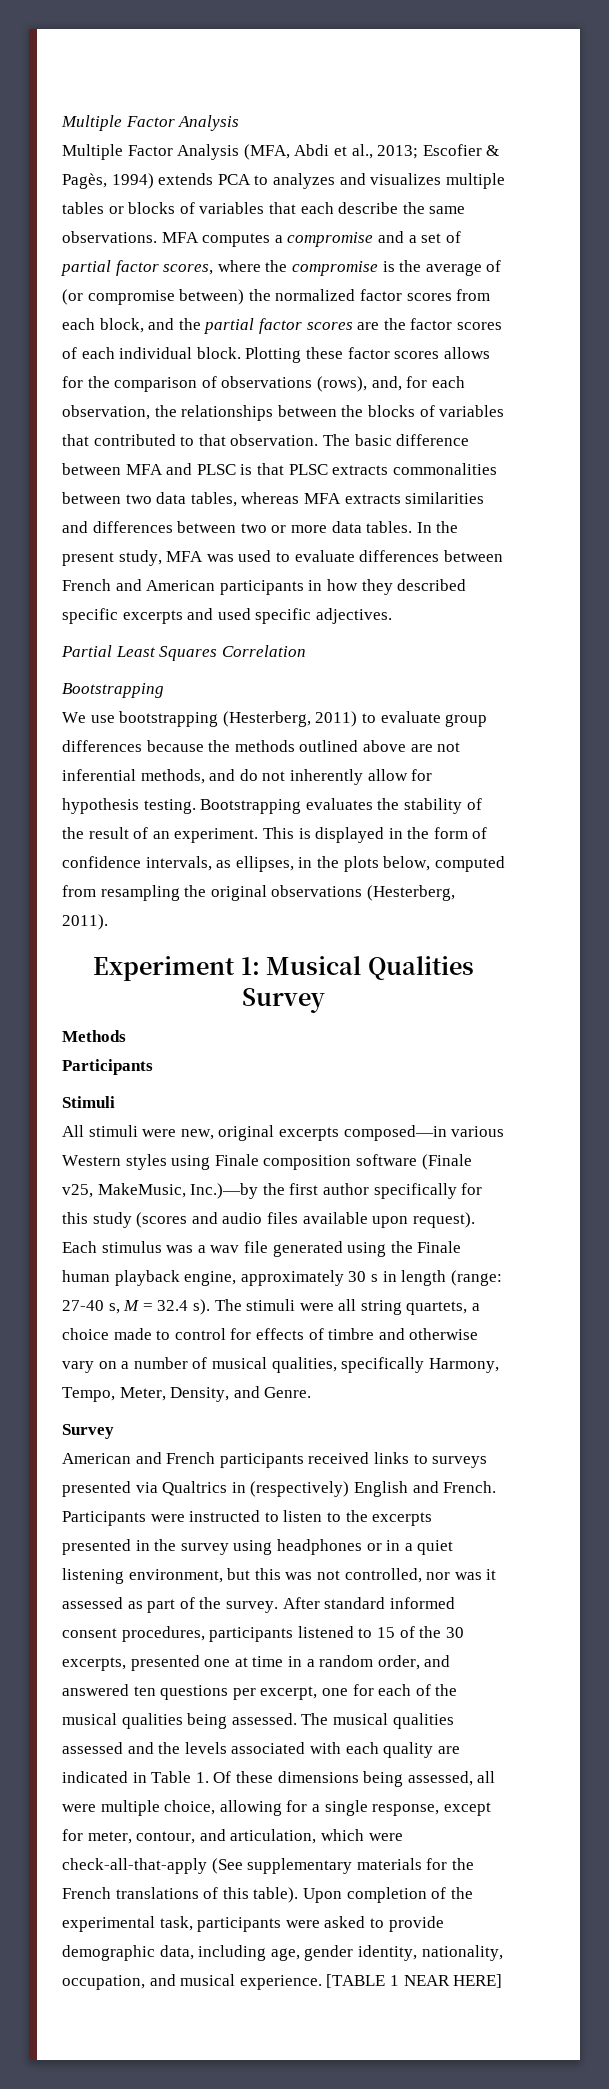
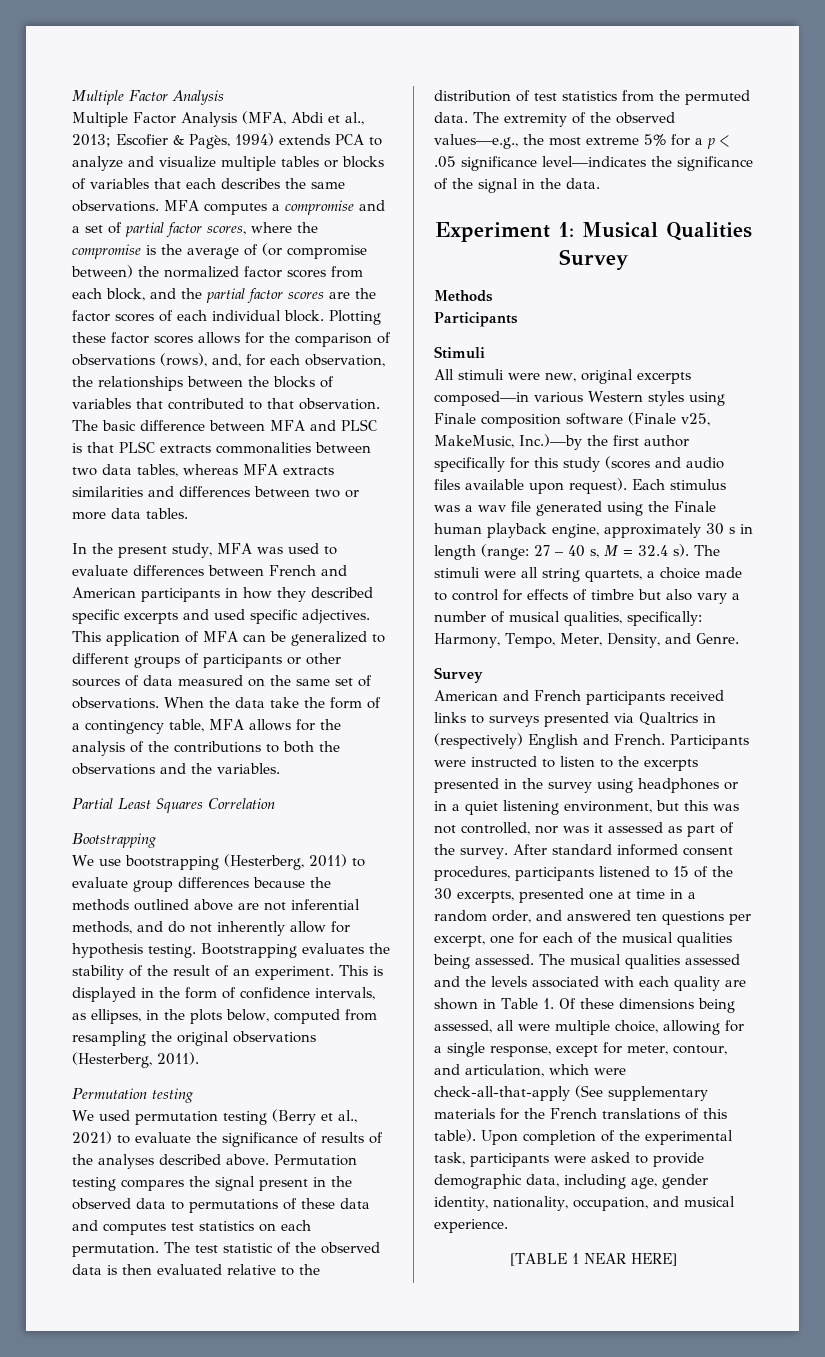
[272,173,442,189] analyzes and visualizes -> [72,156,216,171] analyze and visualize
[338,202,399,214] describe -> [221,178,280,189] describes
(413, 527) none -> (188, 513) //
(392, 616) none -> [72,631,385,646] [72,653,341,668] [72,675,372,687] [72,697,381,709] [72,719,341,734] [72,741,340,756] [72,763,280,775] This application of MFA can be generalized to different groups of participants or other sources of data measured on the same set of observations. When the data take the form of a contingency table, MFA allows for the analysis of the contributions to both the observations and the variables.
(108, 922) none -> [72,1088,194,1103] [72,1109,357,1125] [72,1131,383,1147] [72,1154,357,1169] [72,1176,352,1191] [72,1198,370,1213] [72,1220,311,1235] [72,1242,380,1257] [72,1264,320,1276] [434,90,750,105] [434,112,675,127] [434,134,729,149] [434,156,753,171] [434,178,600,193] // Permutation testing // We used permutation testing (Berry et al., 2021) to evaluate the significance of results of the analyses described above. Permutation testing compares the signal present in the observed data to permutations of these data and computes test statistics on each permutation. The test statistic of the observed data is then evaluated relative to the distribution of test statistics from the permuted data. The extremity of the observed values—e.g., the most extreme 5% for a p < .05 significance level—indicates the significance of the signal in the data.
[62,1300,104,1311] 27-40 -> [534,545,585,557] 27 – 40
[378,1328,479,1340] [62,1361,117,1373] and otherwise vary on -> [638,589,727,604] but also vary
[341,1357,425,1373] specifically -> [627,611,702,626] specifically:
[62,1771,128,1783] indicated -> [434,998,478,1010] shown
(322, 1982) none -> (508, 1226) //

